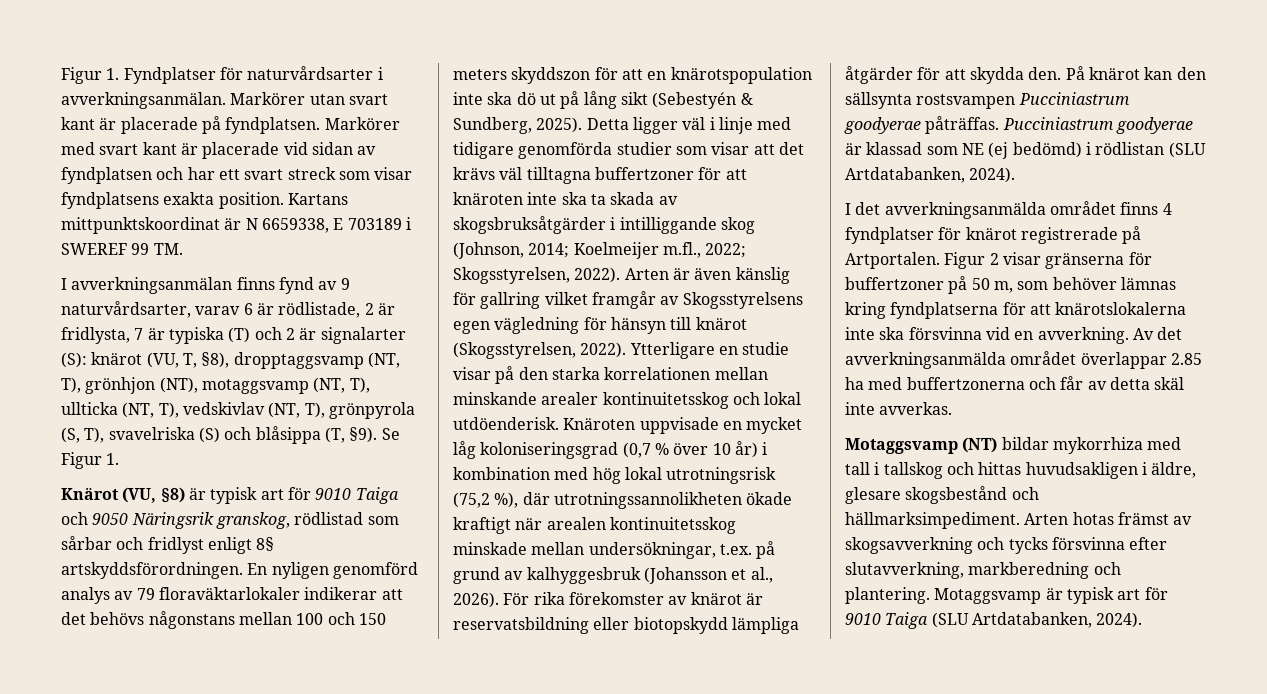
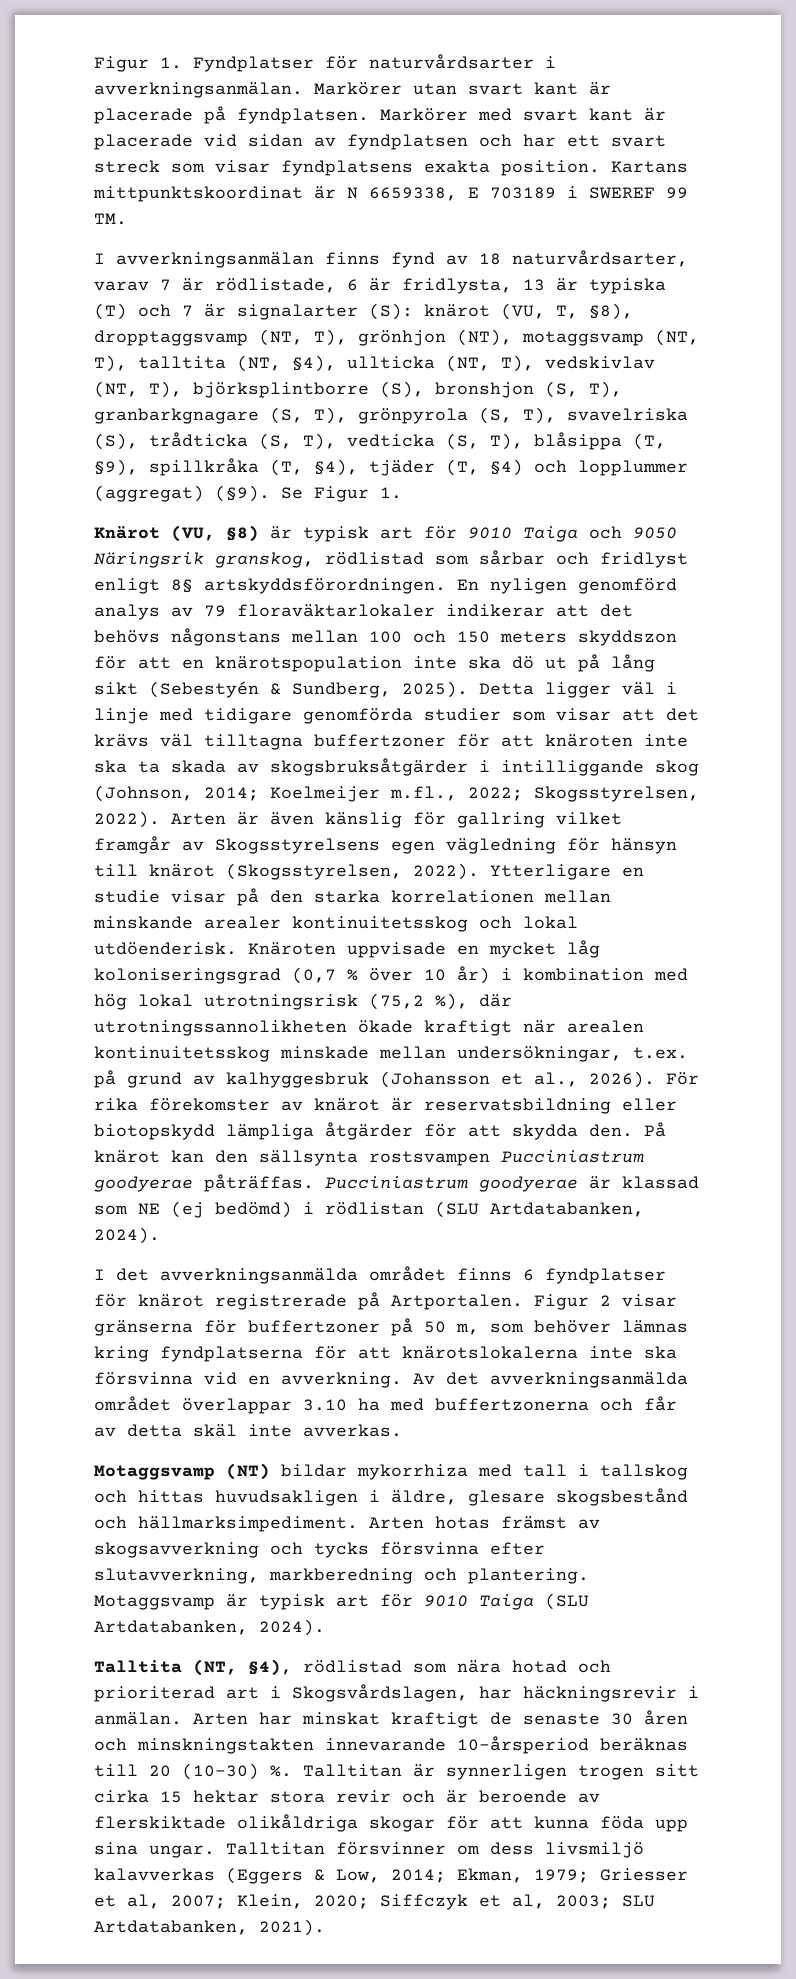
[340,278,350,290] 9 -> [479,253,501,265] 18
[243,302,395,318] [61,327,144,344] 6 är rödlistade, 2 är fridlysta, 7 -> [160,278,545,294] 7 är rödlistade, 6 är fridlysta, 13
[285,328,295,340] 2 -> [182,305,193,317] 7
(370, 385) none -> [138,355,336,372] talltita (NT, §4),
[328,402,415,419] [61,426,378,444] grönpyrola (S, T), svavelriska (S) och blåsippa (T, §9). -> [193,381,622,398] [94,407,688,424] [94,432,666,450] [94,458,688,476] [94,485,270,502] björksplintborre (S), bronshjon (S, T), granbarkgnagare (S, T), grönpyrola (S, T), svavelriska (S), trådticka (S, T), vedticka (S, T), blåsippa (T, §9), spillkråka (T, §4), tjäder (T, §4) och lopplummer (aggregat) (§9).
[1162,203,1172,215] 4 -> [523,1269,534,1281] 6
[1170,353,1202,365] 2.85 -> [303,1399,347,1411] 3.10
(1143, 620) none -> [94,1659,611,1676] [94,1684,699,1702] [94,1710,688,1728] [94,1736,688,1754] [94,1763,699,1780] [94,1790,600,1803] [94,1814,688,1832] [94,1842,644,1858] [94,1867,688,1884] [94,1894,655,1910] [94,1919,325,1936] // Talltita (NT, §4), rödlistad som nära hotad och prioriterad art i Skogsvårdslagen, har häckningsrevir i anmälan. Arten har minskat kraftigt de senaste 30 åren och minskningstakten innevarande 10-årsperiod beräknas till 20 (10–30) %. Talltitan är synnerligen trogen sitt cirka 15 hektar stora revir och är beroende av flerskiktade olikåldriga skogar för att kunna föda upp sina ungar. Talltitan försvinner om dess livsmiljö kalavverkas (Eggers & Low, 2014; Ekman, 1979; Griesser et al, 2007; Klein, 2020; Siffczyk et al, 2003; SLU Artdatabanken, 2021).

